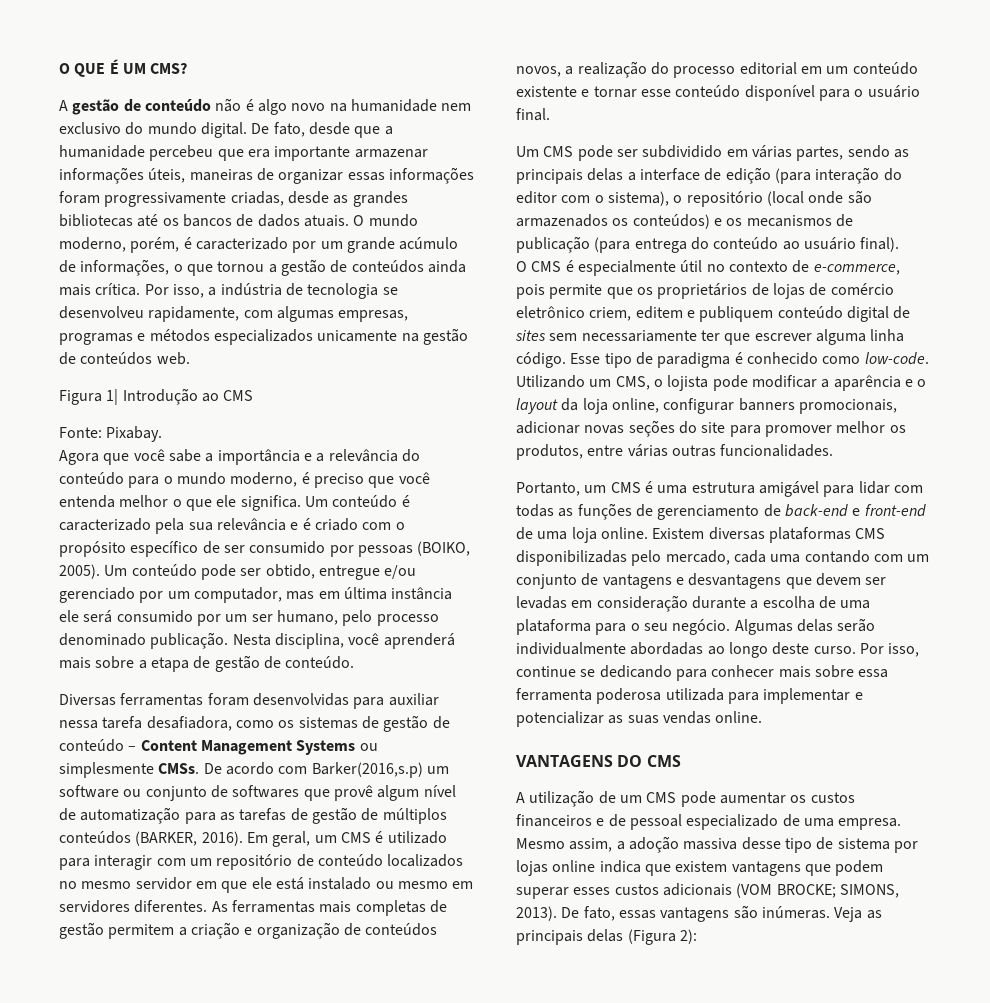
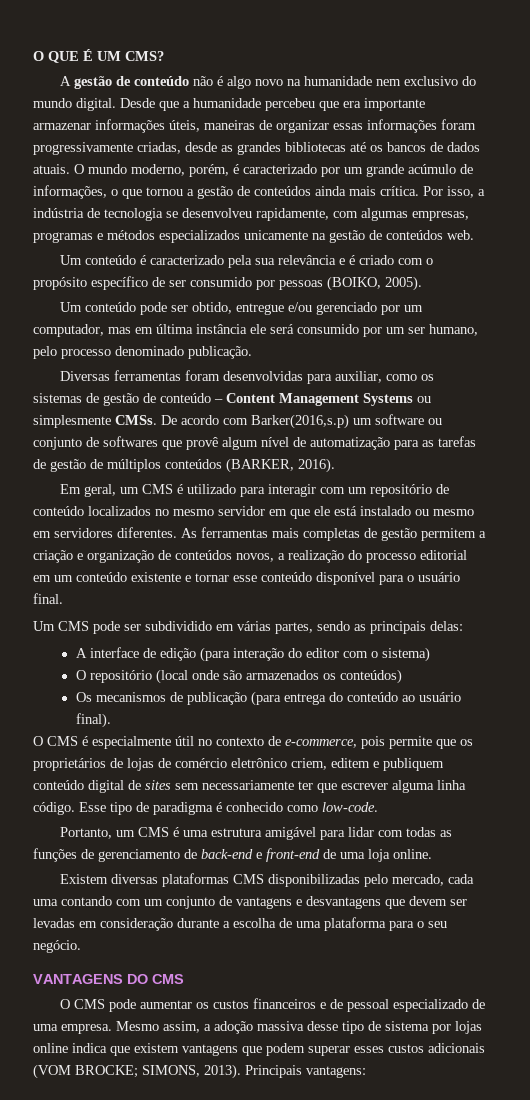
[251,122,350,137] De fato, desde -> [120,98,155,108] Desde
[59,388,254,405] [59,426,163,442] [59,449,420,465] [59,472,430,488] [59,495,301,511] Figura 1| Introdução ao CMS // Fonte: Pixabay. // Agora que você sabe a importância e a relevância do conteúdo para o mundo moderno, é preciso que você entenda melhor o que ele significa. -> (474, 235) none
(100, 571) none -> (422, 283) //
[232,633,455,649] [59,655,355,672] Nesta disciplina, você aprenderá mais sobre a etapa de gestão de conteúdo. -> (252, 352) none
[388,693,439,706] [59,716,232,731] auxiliar nessa tarefa desafiadora, -> [334,371,382,383] auxiliar,
(243, 838) none -> (335, 465) //
[587,168,636,181] delas a -> [430,621,463,631] [75,648,87,658] delas: // A
[607,191,683,206] sistema), o -> [381,647,430,662] [75,670,86,680] sistema) // O
[713,218,743,226] e os -> [75,692,92,702] // Os
[516,375,927,391] [516,398,897,414] [516,420,906,437] [516,444,834,460] Utilizando um CMS, o lojista pode modificar a aparência e o layout da loja online, configurar banners promocionais, adicionar novas seções do site para promover melhor os produtos, entre várias outras funcionalidades. -> (378, 807) none
(648, 533) none -> (432, 854) //
[734,618,876,635] [516,642,920,658] [516,665,889,681] [516,688,863,704] [516,711,763,727] Algumas delas serão individualmente abordadas ao longo deste curso. Por isso, continue se dedicando para conhecer mais sobre essa ferramenta poderosa utilizada para implementar e potencializar as suas vendas online. -> (81, 946) none
[516,790,642,807] A utilização de um -> [59,999,70,1009] O
[561,905,882,922] [516,929,697,945] De fato, essas vantagens são inúmeras. Veja as principais delas (Figura 2): -> [245,1065,366,1078] Principais vantagens:

